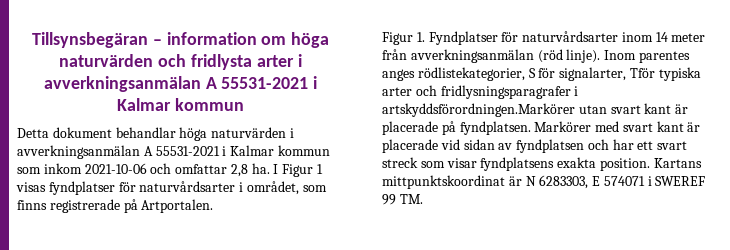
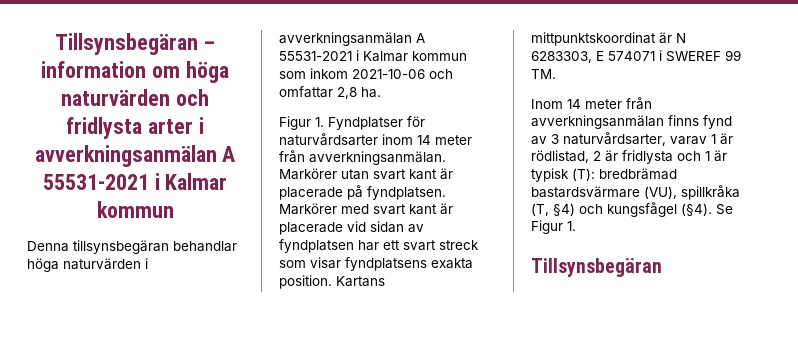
[17,127,112,138] Detta dokument -> [27,240,169,254] Denna tillsynsbegäran
[273,164,324,177] [16,181,327,195] [17,199,214,213] I Figur 1 visas fyndplatser för naturvårdsarter i området, som finns registrerade på Artportalen. -> (381, 92) none
[410,49,690,63] [382,67,701,81] [382,85,579,99] [382,103,575,117] avverkningsanmälan (röd linje). Inom parentes anges rödlistekategorier, S för signalarter, Tför typiska arter och fridlysningsparagrafer i artskyddsförordningen.Markörer -> [309,151,446,165] [279,168,337,180] avverkningsanmälan. Markörer
[587,139,609,150] och -> (354, 246) none
(423, 199) none -> [531,97,652,110] [531,115,732,129] [531,132,733,146] [531,150,727,164] [531,168,677,182] [531,185,740,200] [531,202,733,217] [531,220,576,234] [531,258,662,277] // Inom 14 meter från avverkningsanmälan finns fynd av 3 naturvårdsarter, varav 1 är rödlistad, 2 är fridlysta och 1 är typisk (T): bredbrämad bastardsvärmare (VU), spillkråka (T, §4) och kungsfågel (§4). Se Figur 1. // Tillsynsbegäran

